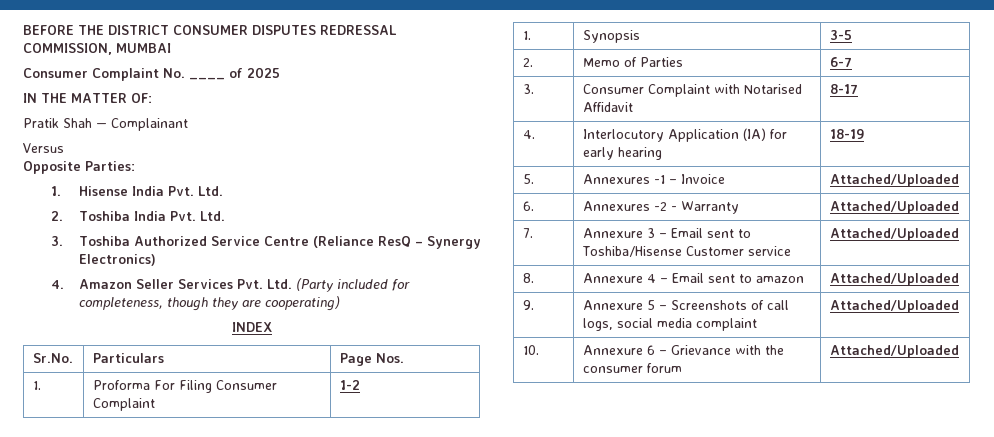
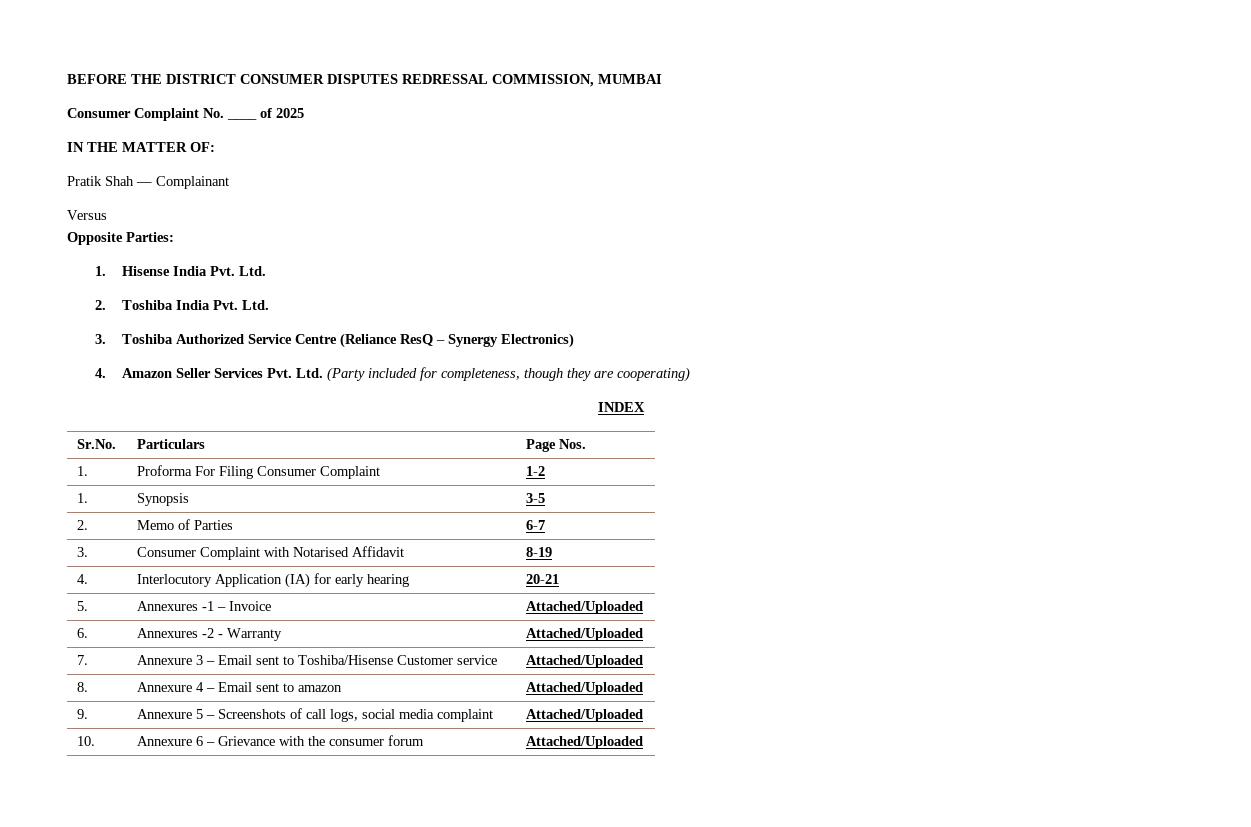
[829,84,858,94] 8-17 -> [526,547,553,557] 8-19
[829,129,864,139] 18-19 -> [526,574,560,584] 20-21

